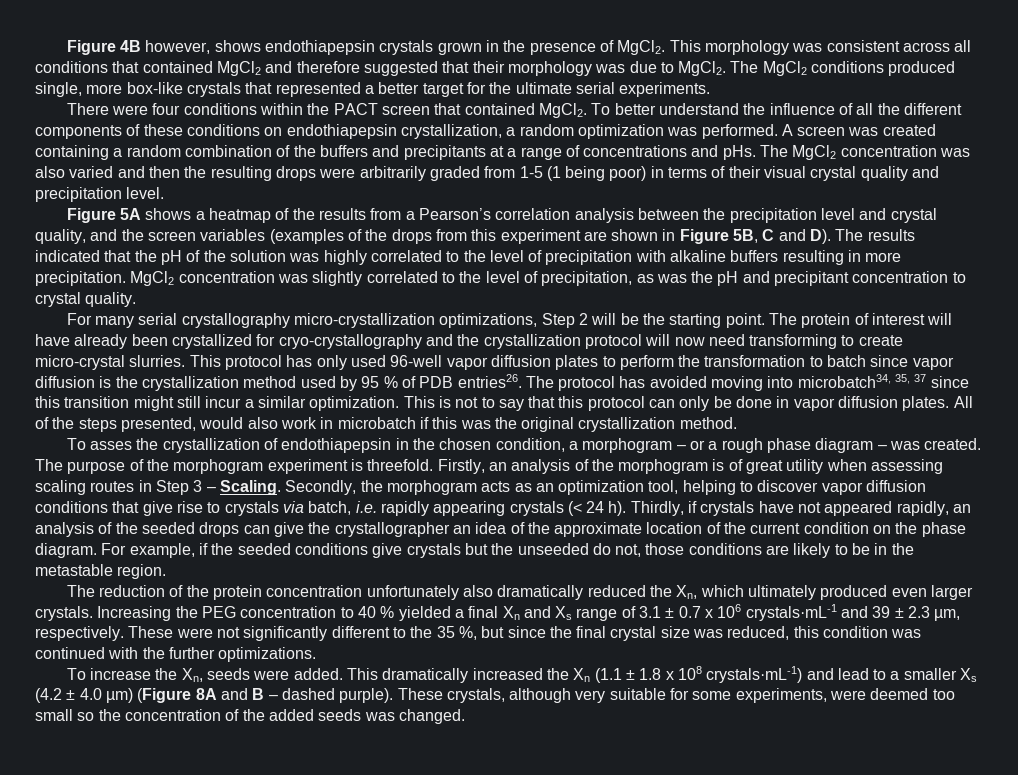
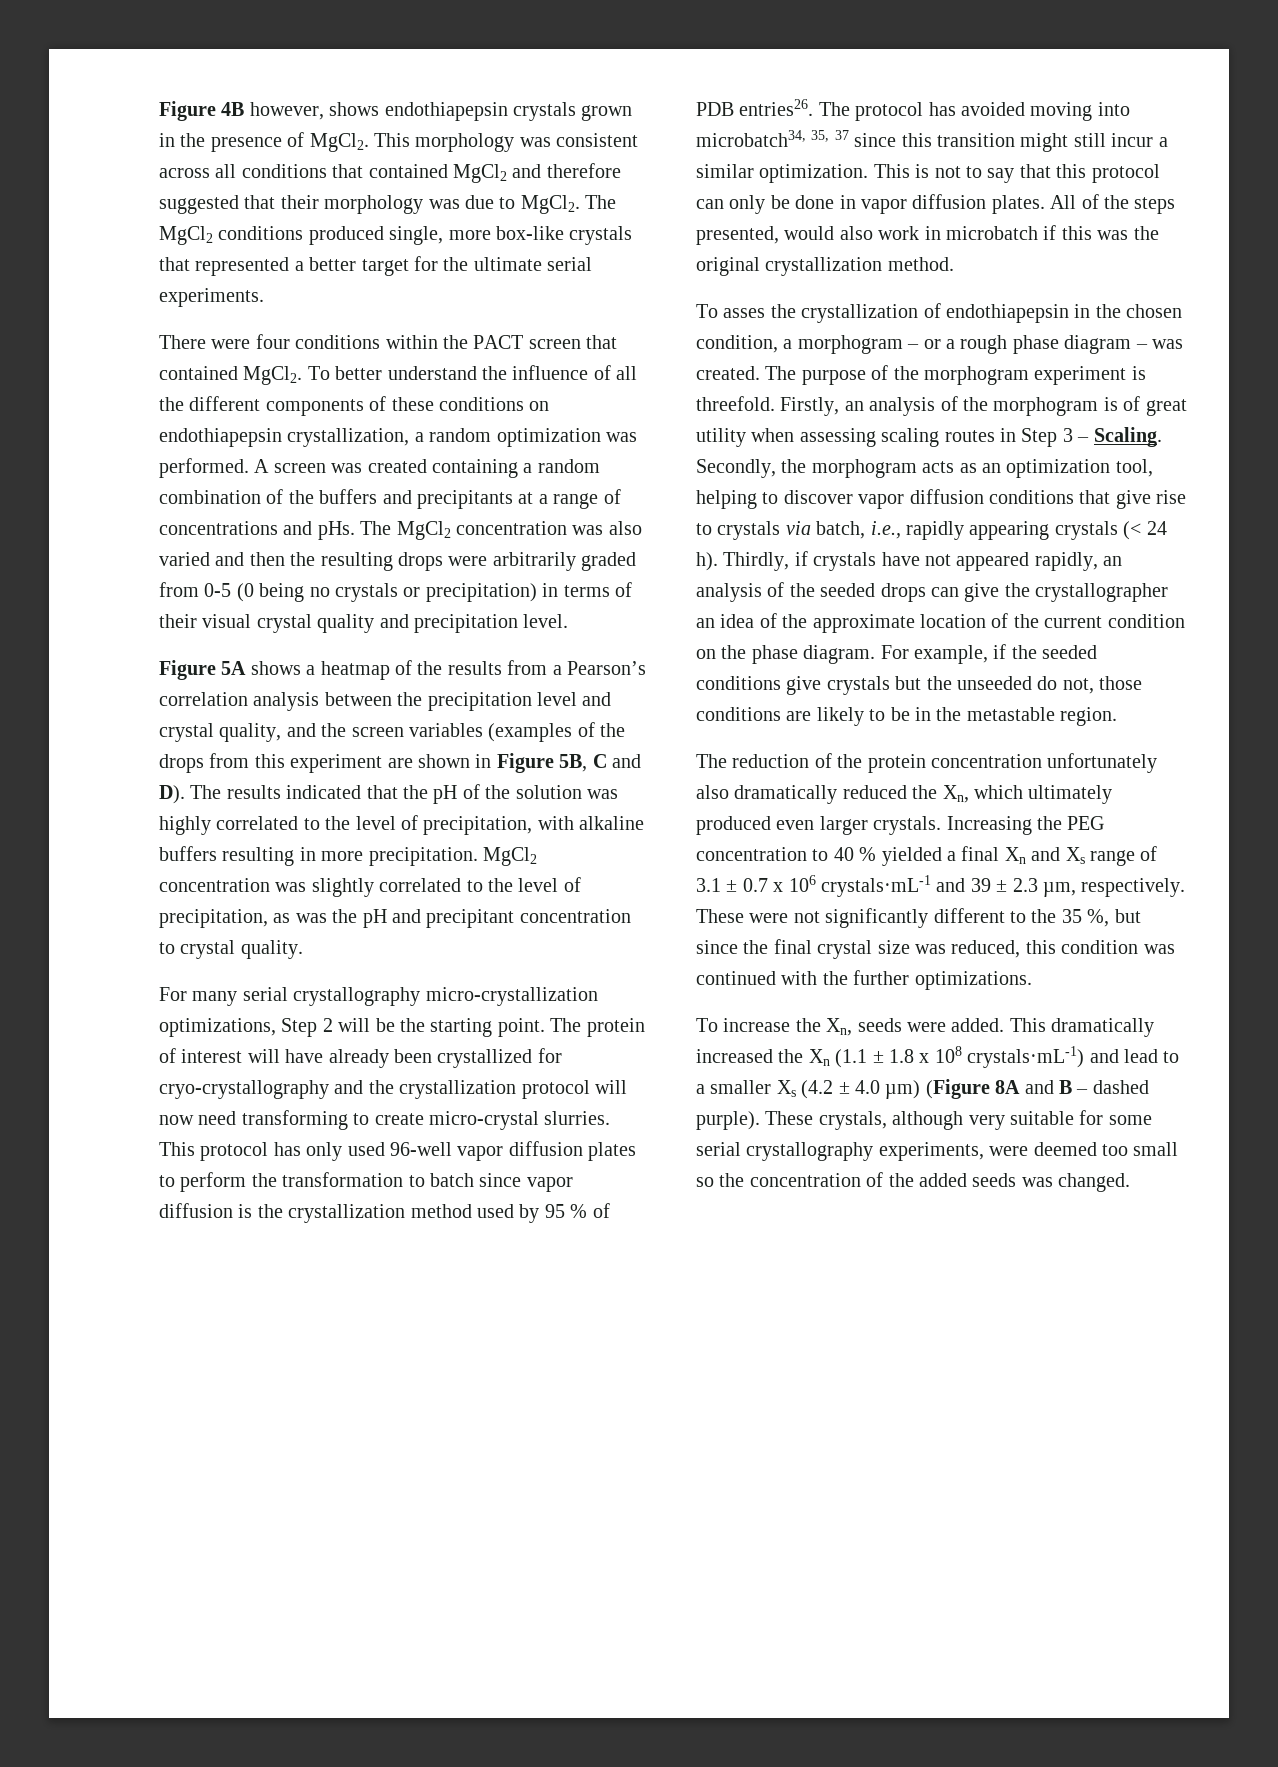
[519,166,647,181] 1-5 (1 being poor) -> [204,583,537,602] 0-5 (0 being no crystals or precipitation)
[545,250,633,265] precipitation -> [423,816,533,835] precipitation,
[355,501,377,513] i.e. -> [870,521,901,539] i.e.,
(732, 695) none -> [696,1142,874,1161] serial crystallography

